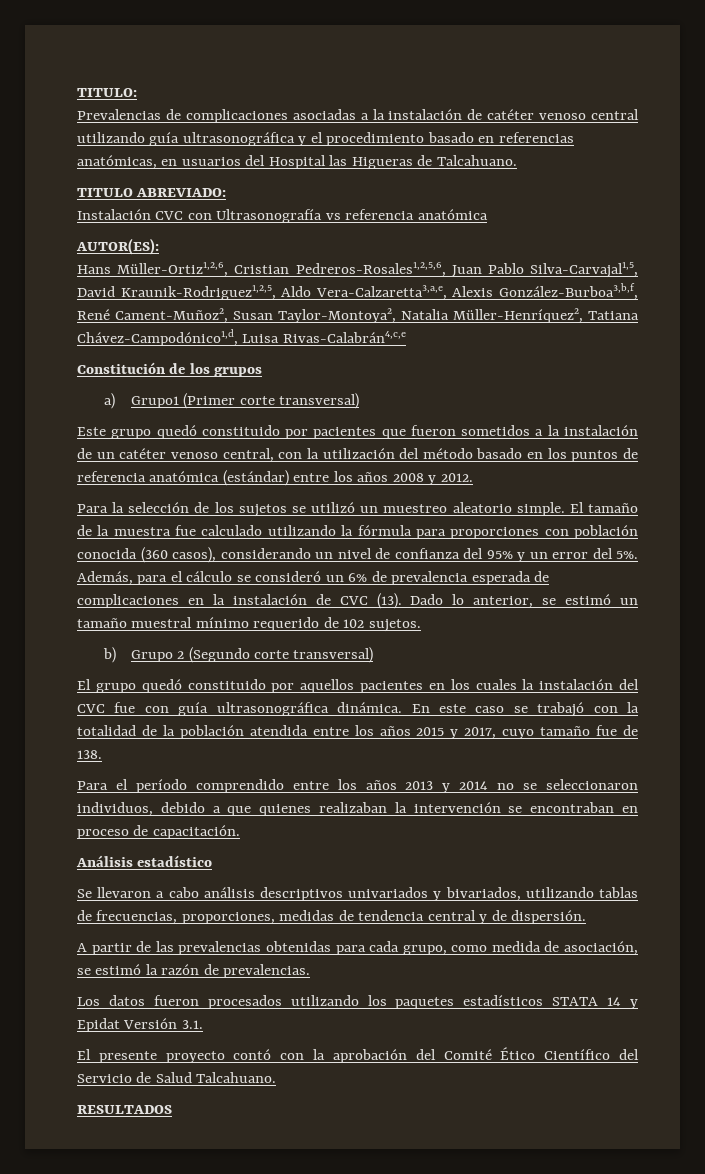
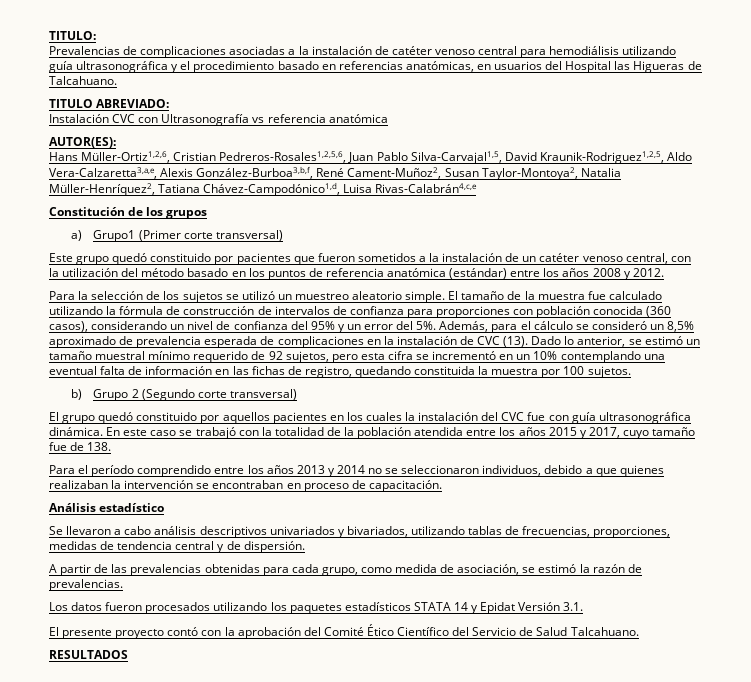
(639, 114) none -> [520,46,620,58] para hemodiálisis
(412, 530) none -> [166,306,404,315] de construcción de intervalos de confianza
[348,573,368,582] 6% -> [667,321,695,332] [49,336,116,348] 8,5% aproximado
[343,619,365,628] 102 -> [268,351,665,363] [49,366,585,378] 92 sujetos, pero esta cifra se incrementó en un 10% contemplando una eventual falta de información en las fichas de registro, quedando constituida la muestra por 100

